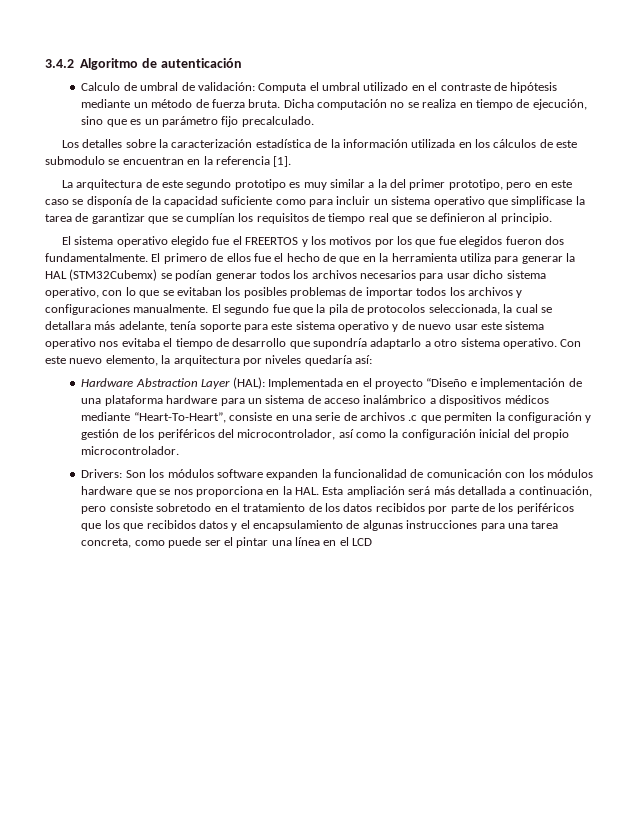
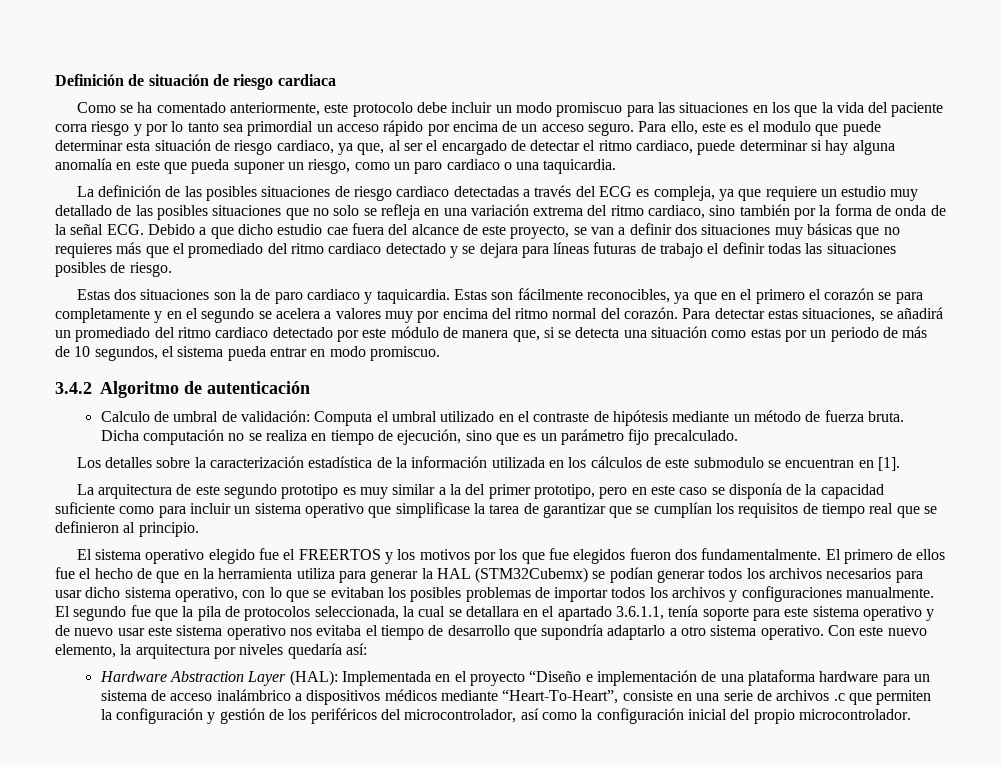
(45, 63) none -> [55,74,336,90] [76,102,944,117] [55,120,881,136] [55,139,895,155] [55,158,617,174] [76,185,919,201] [55,204,946,220] [55,223,900,239] [55,242,896,258] [55,262,172,277] [76,288,923,304] [55,307,944,323] [55,326,928,342] [55,346,440,361] Definición de situación de riesgo cardiaca // Como se ha comentado anteriormente, este protocolo debe incluir un modo promiscuo para las situaciones en los que la vida del paciente corra riesgo y por lo tanto sea primordial un acceso rápido por encima de un acceso seguro. Para ello, este es el modulo que puede determinar esta situación de riesgo cardiaco, ya que, al ser el encargado de detectar el ritmo cardiaco, puede determinar si hay alguna anomalía en este que pueda suponer un riesgo, como un paro cardiaco o una taquicardia. // La definición de las posibles situaciones de riesgo cardiaco detectadas a través del ECG es compleja, ya que requiere un estudio muy detallado de las posibles situaciones que no solo se refleja en una variación extrema del ritmo cardiaco, sino también por la forma de onda de la señal ECG. Debido a que dicho estudio cae fuera del alcance de este proyecto, se van a definir dos situaciones muy básicas que no requieres más que el promediado del ritmo cardiaco detectado y se dejara para líneas futuras de trabajo el definir todas las situaciones posibles de riesgo. // Estas dos situaciones son la de paro cardiaco y taquicardia. Estas son fácilmente reconocibles, ya que en el primero el corazón se para completamente y en el segundo se acelera a valores muy por encima del ritmo normal del corazón. Para detectar estas situaciones, se añadirá un promediado del ritmo cardiaco detectado por este módulo de manera que, si se detecta una situación como estas por un periodo de más de 10 segundos, el sistema pueda entrar en modo promiscuo. //
[203,156,270,165] la referencia -> (874, 464) none
[94,321,167,332] más adelante, -> [523,606,665,621] en el apartado 3.6.1.1,
[81,469,593,480] [81,486,592,497] [81,503,574,514] [81,520,559,531] [81,537,373,548] // Drivers: Son los módulos software expanden la funcionalidad de comunicación con los módulos hardware que se nos proporciona en la HAL. Esta ampliación será más detallada a continuación, pero consiste sobretodo en el tratamiento de los datos recibidos por parte de los periféricos que los que recibidos datos y el encapsulamiento de algunas instrucciones para una tarea concreta, como puede ser el pintar una línea en el LCD -> (911, 714) none

